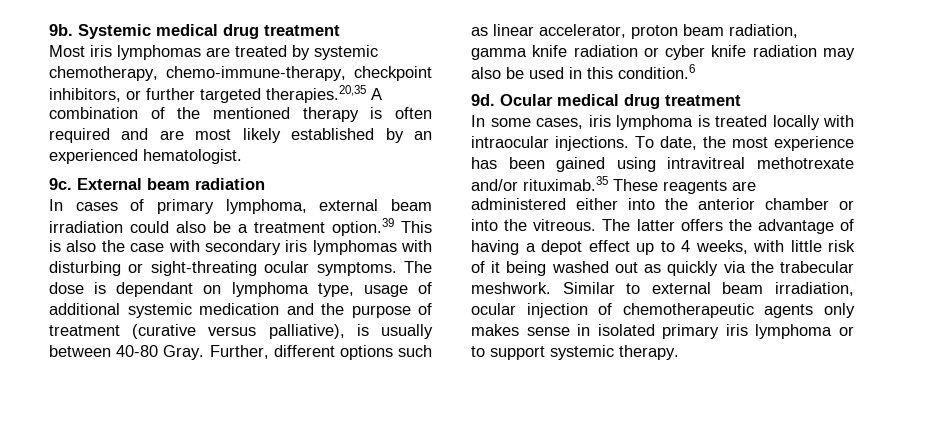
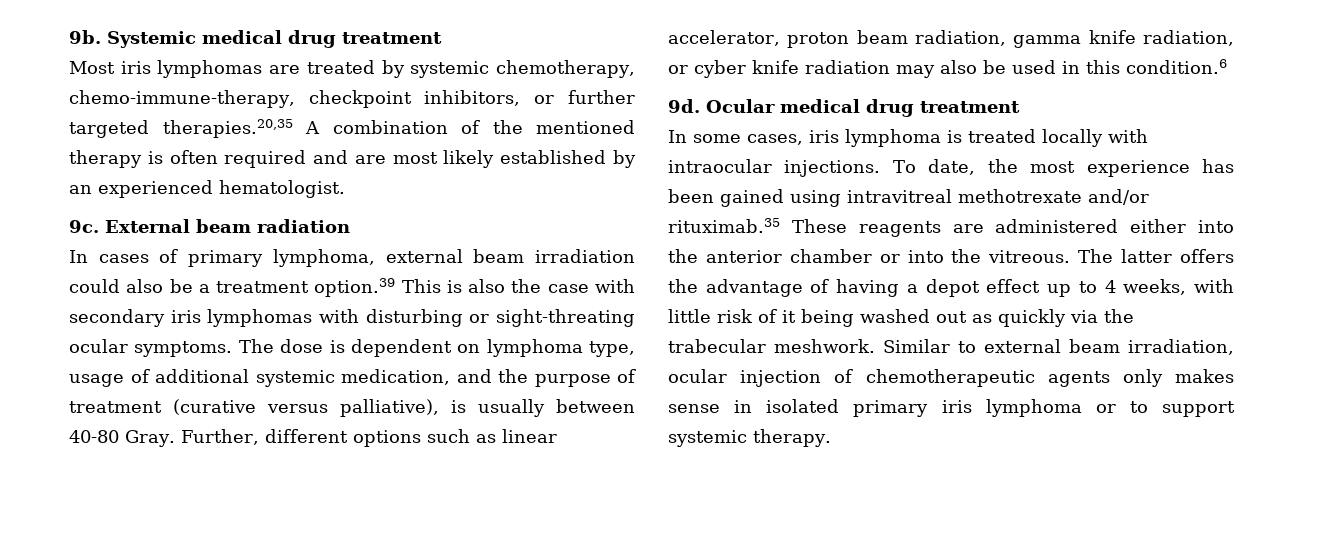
[116,282,194,297] dependant -> [350,339,452,357] dependent
[199,303,279,315] medication -> [341,369,450,385] medication,
[573,45,638,57] radiation -> [1143,30,1234,46] radiation,

